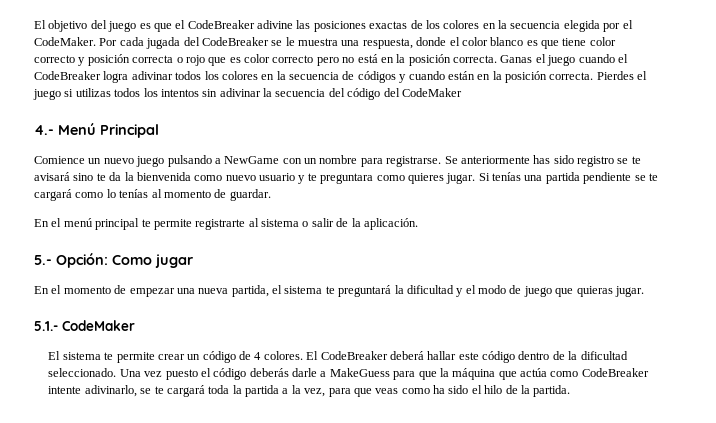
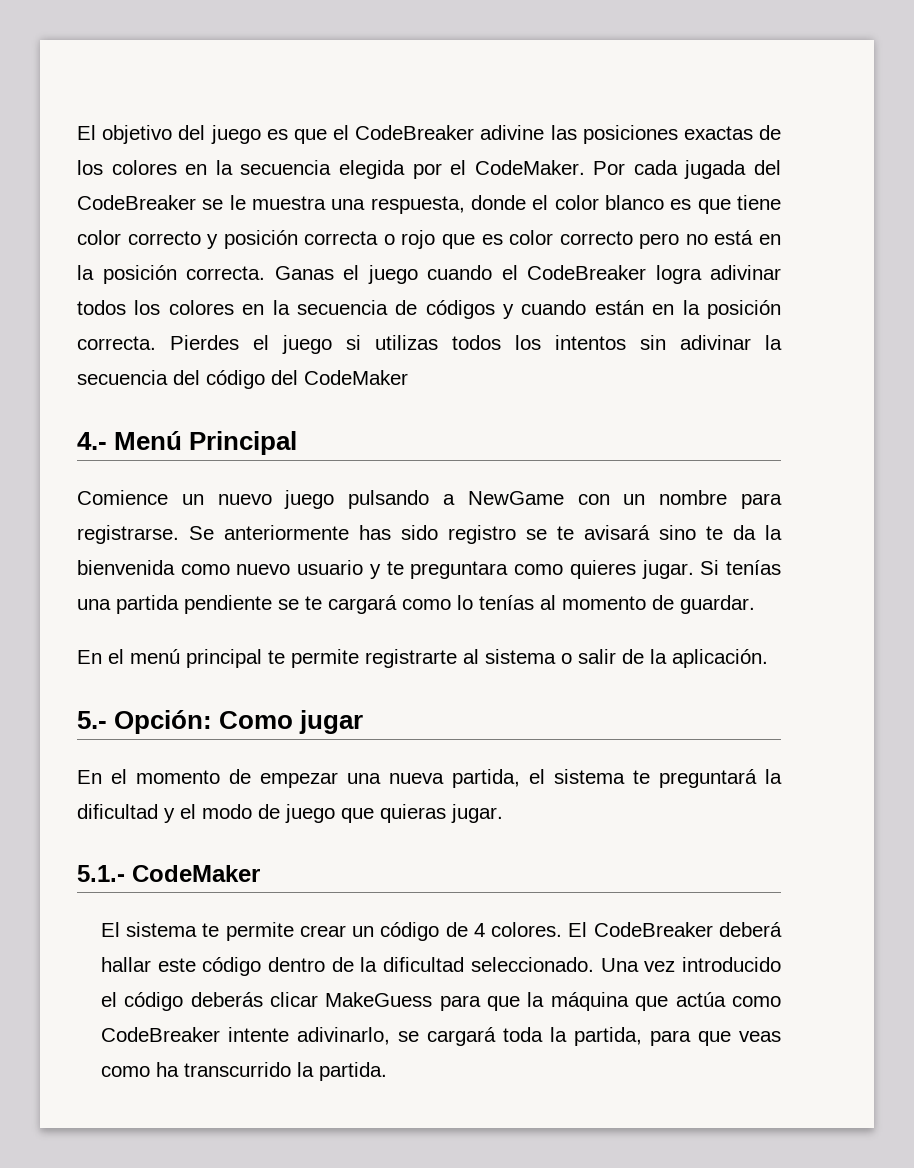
[165,369,198,380] puesto -> [682,957,781,972] introducido
[292,368,327,377] darle a -> [269,992,318,1007] clicar
[154,386,164,394] te -> (419, 1036) none
[245,385,326,397] partida a la vez, -> [573,1027,642,1046] partida,
[448,385,518,394] sido el hilo de -> [183,1062,291,1077] transcurrido

